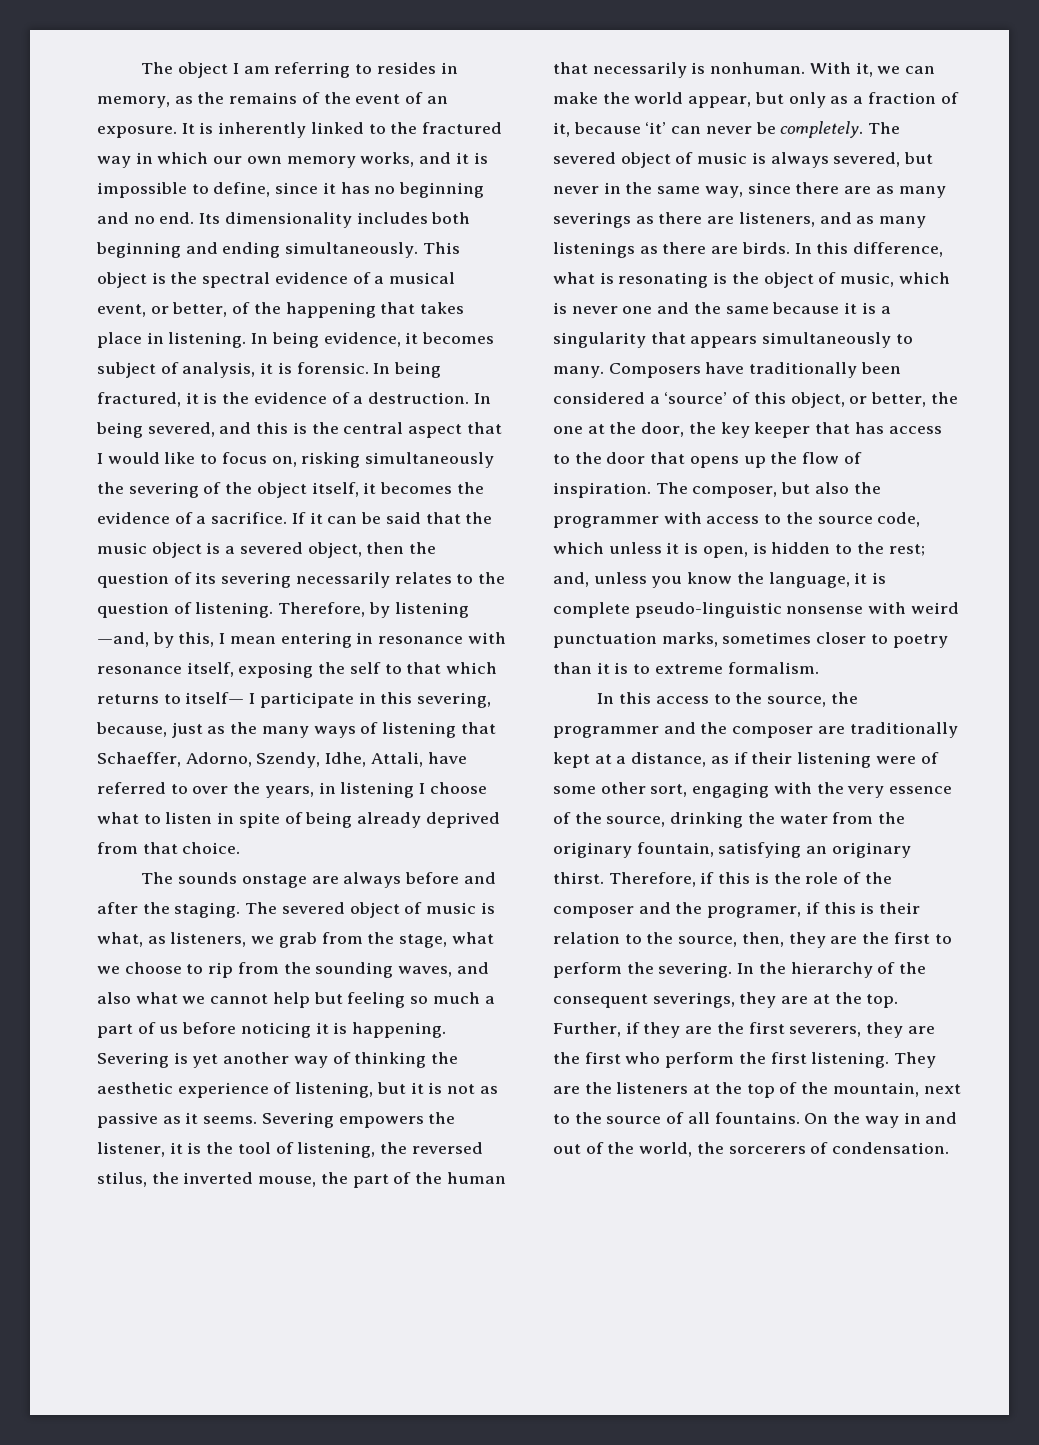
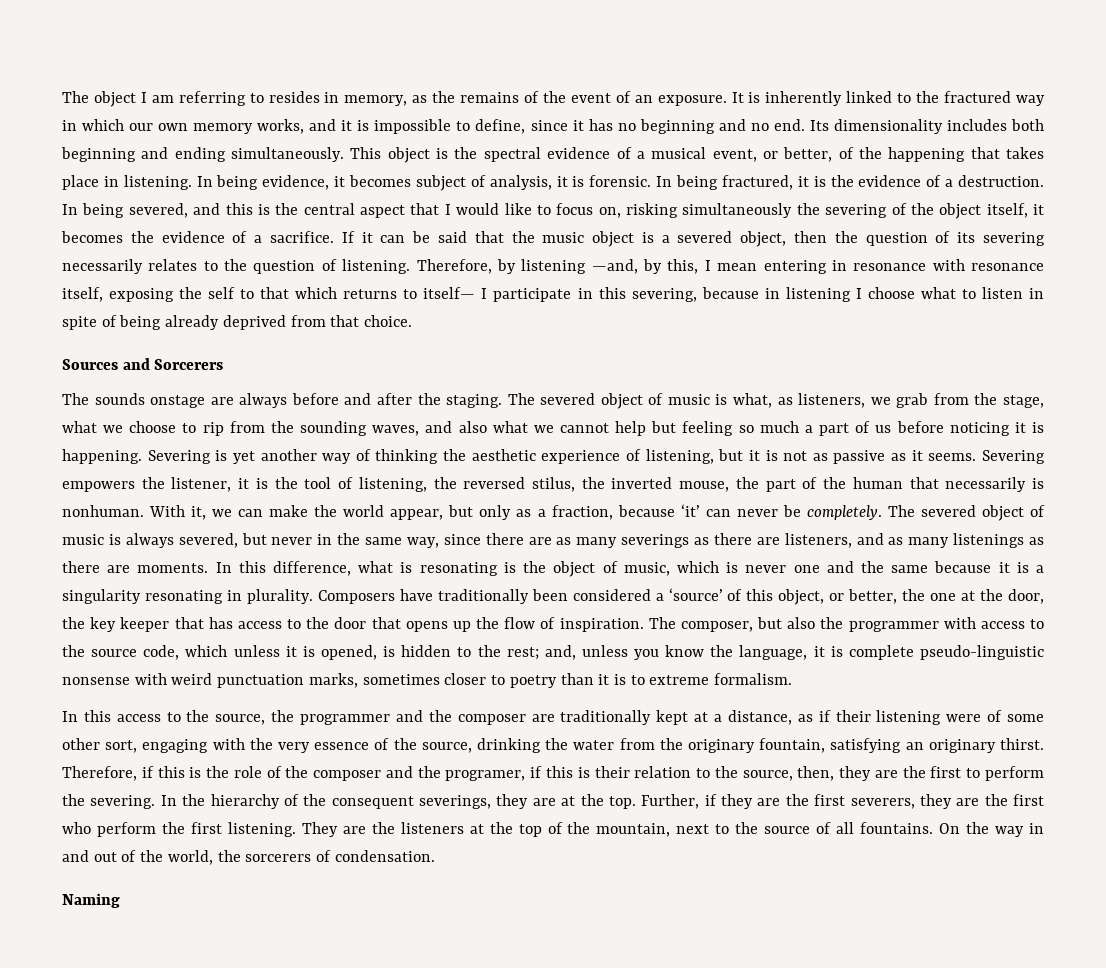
[96,722,496,738] [97,752,467,768] [97,782,314,798] because, just as the many ways of listening that Schaeffer, Adorno, Szendy, Idhe, Attali, have referred to over the years, -> [701,287,759,299] because
(241, 848) none -> [62,358,224,370] // Sources and Sorcerers
[867,92,959,104] [553,122,570,137] fraction of it, -> [551,505,613,520] fraction,
[741,242,790,254] birds. -> [137,563,209,573] moments.
[650,332,913,348] [553,366,604,378] that appears simultaneously to many. -> [144,589,313,604] resonating in plurality.
[702,546,748,558] open, -> [320,645,377,660] opened,
(950, 1148) none -> [62,893,120,908] // Naming

